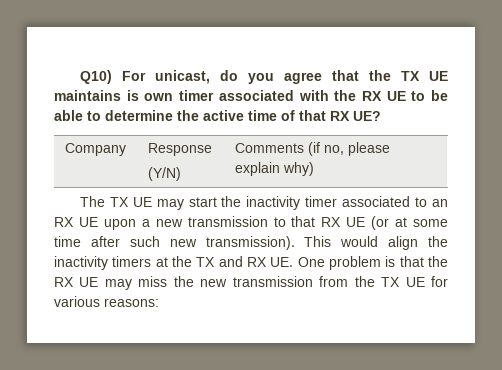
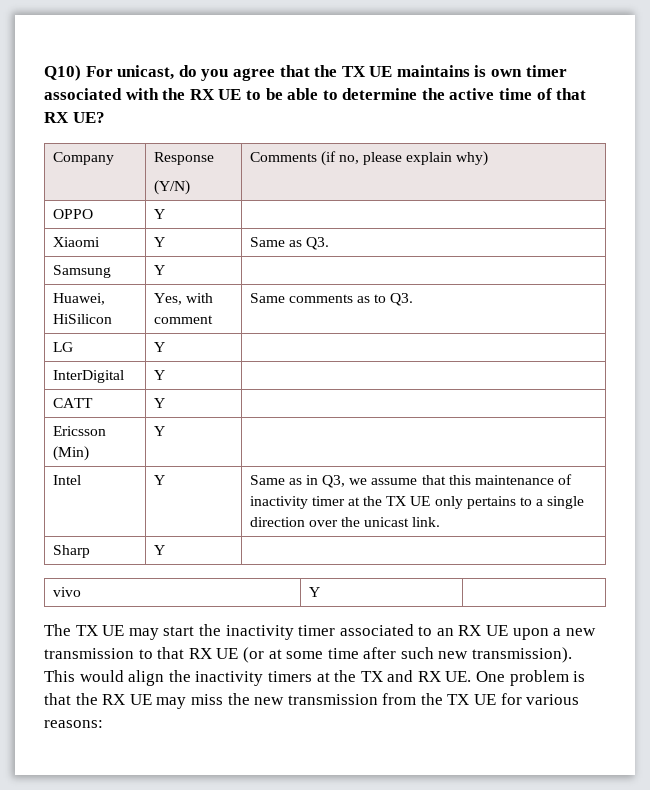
(314, 169) none -> [52,209,93,219] [153,209,165,219] [52,237,100,247] [153,237,165,247] [249,237,329,250] [52,265,111,278] [153,265,165,275] [52,293,105,305] [52,314,112,324] [153,293,213,305] [153,315,213,324] [249,293,414,306] [52,342,73,352] [153,342,165,352] [52,370,124,383] [153,370,165,380] [52,398,93,408] [153,398,165,408] [52,426,106,436] [52,446,89,461] [153,426,165,436] [52,475,81,485] [153,475,165,485] [249,474,573,488] [249,496,585,509] [249,517,441,527] [52,545,90,558] [153,545,165,555] [52,587,81,597] [308,587,320,597] // OPPO | Y | // Xiaomi | Y | Same as Q3. // Samsung | Y | // Huawei, HiSilicon | Yes, with comment | Same comments as to Q3. // LG | Y | // InterDigital | Y | // CATT | Y | // Ericsson (Min) | Y | // Intel | Y | Same as in Q3, we assume that this maintenance of inactivity timer at the TX UE only pertains to a single direction over the unicast link. // Sharp | Y | // vivo | Y |

